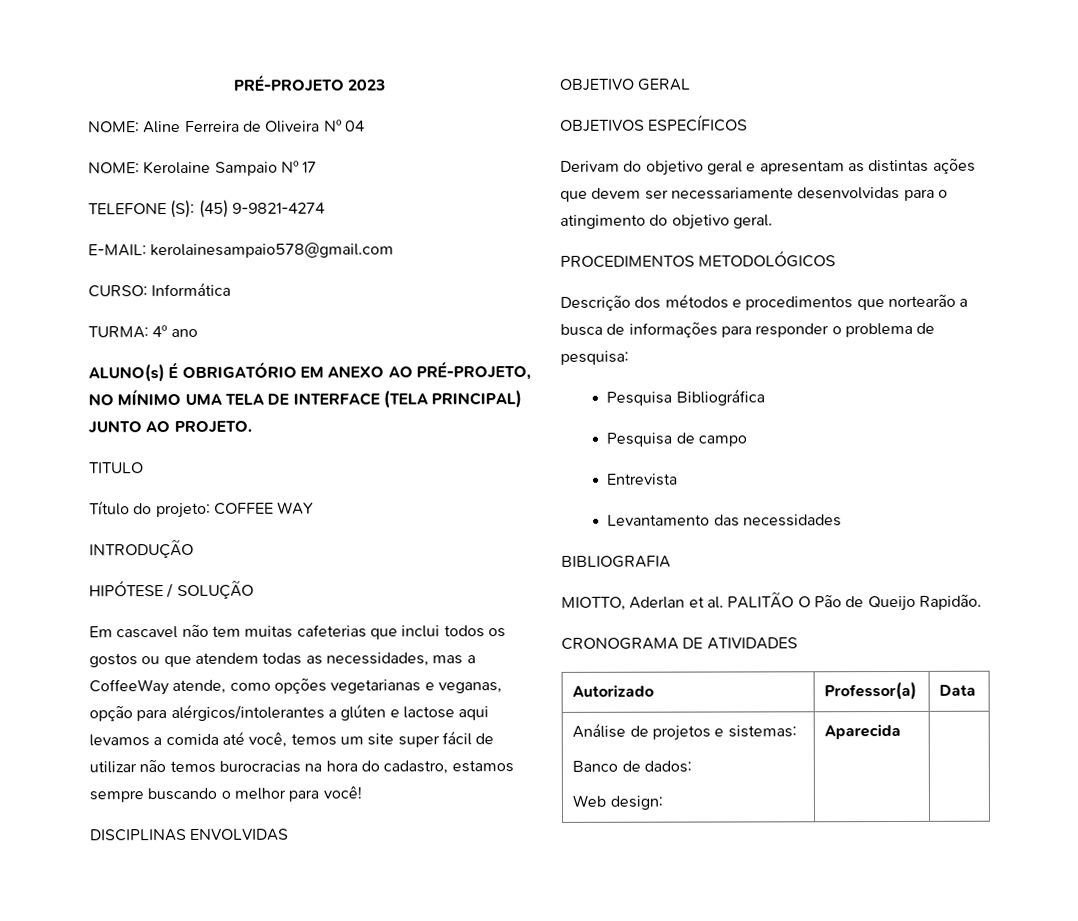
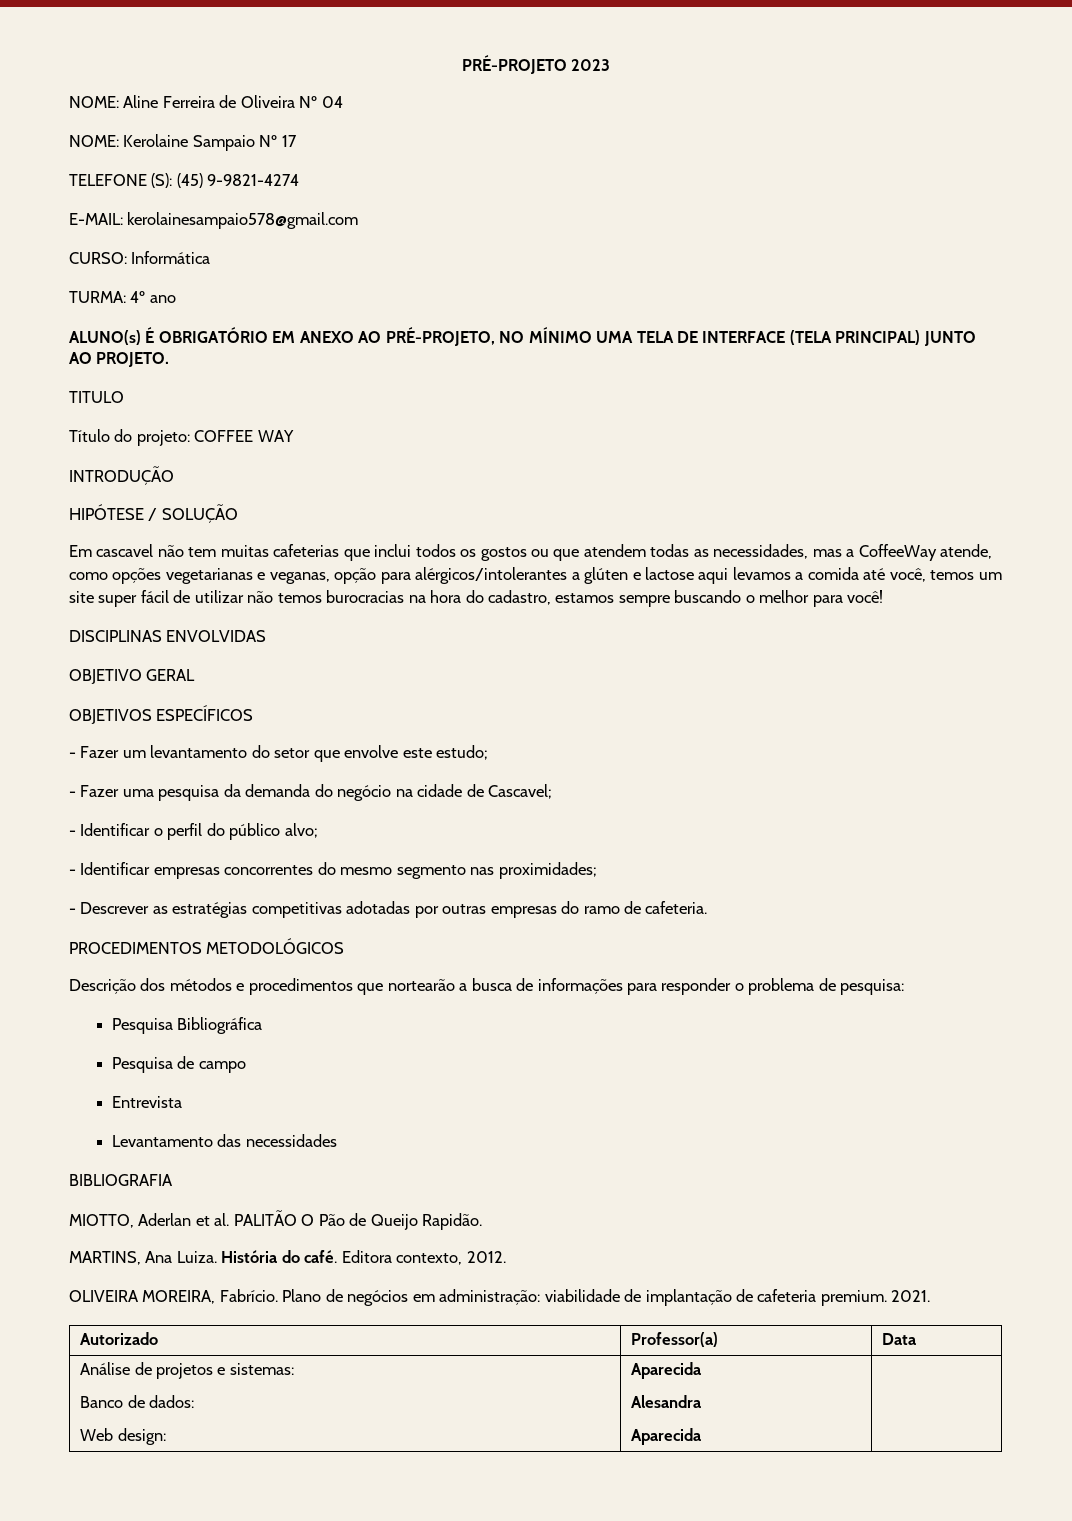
[560,157,976,176] [560,186,948,202] [560,214,773,230] Derivam do objetivo geral e apresentam as distintas ações que devem ser necessariamente desenvolvidas para o atingimento do objetivo geral. -> [69,745,489,762] [69,784,552,801] [69,823,318,840] [69,862,597,879] [69,901,708,918] - Fazer um levantamento do setor que envolve este estudo; // - Fazer uma pesquisa da demanda do negócio na cidade de Cascavel; // - Identificar o perfil do público alvo; // - Identificar empresas concorrentes do mesmo segmento nas proximidades; // - Descrever as estratégias competitivas adotadas por outras empresas do ramo de cafeteria.
[561,637,798,650] CRONOGRAMA DE ATIVIDADES -> [69,1250,506,1265] [69,1289,931,1306] MARTINS, Ana Luiza. História do café. Editora contexto, 2012. // OLIVEIRA MOREIRA, Fabrício. Plano de negócios em administração: viabilidade de implantação de cafeteria premium. 2021.
(902, 731) none -> [631,1395,703,1408] [631,1428,703,1445] // Alesandra // Aparecida

